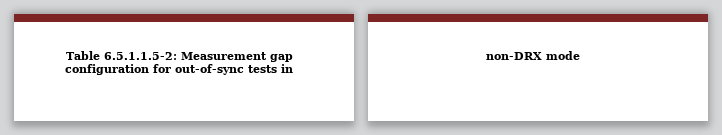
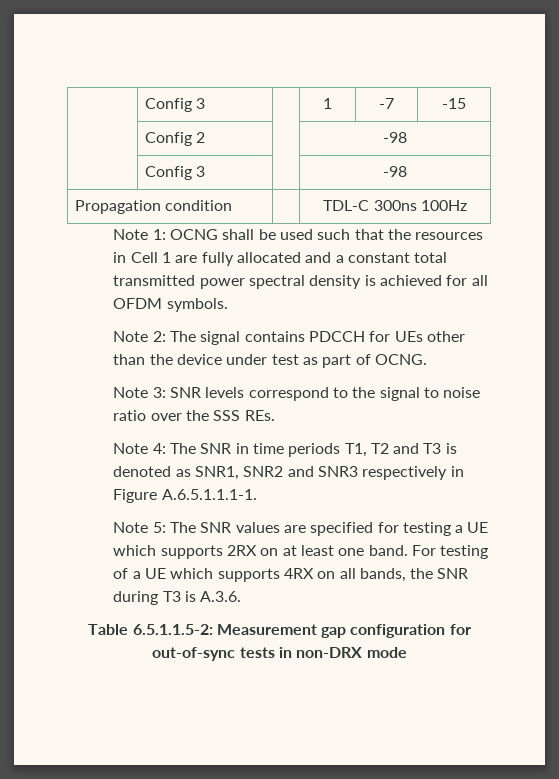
(65, 55) none -> [144,98,205,112] [323,98,332,109] [379,98,394,109] [442,98,466,109] [144,132,205,146] [383,132,407,143] [144,166,205,180] [383,166,407,177] [74,200,232,214] [323,200,467,211] [113,229,484,240] [113,252,448,266] [113,275,488,289] [113,298,228,312] [113,331,465,345] [113,354,427,368] [113,387,481,401] [113,410,275,421] [113,443,457,457] [113,466,464,480] [113,489,257,503] [113,522,489,536] [113,545,489,559] [113,568,469,582] [113,591,242,605] | Config 3 | | 1 | -7 | -15 // | Config 2 | | -98 // | Config 3 | | -98 // Propagation condition | | TDL-C 300ns 100Hz // Note 1: OCNG shall be used such that the resources in Cell 1 are fully allocated and a constant total transmitted power spectral density is achieved for all OFDM symbols. // Note 2: The signal contains PDCCH for UEs other than the device under test as part of OCNG. // Note 3: SNR levels correspond to the signal to noise ratio over the SSS REs. // Note 4: The SNR in time periods T1, T2 and T3 is denoted as SNR1, SNR2 and SNR3 respectively in Figure A.6.5.1.1.1-1. // Note 5: The SNR values are specified for testing a UE which supports 2RX on at least one band. For testing of a UE which supports 4RX on all bands, the SNR during T3 is A.3.6. //

